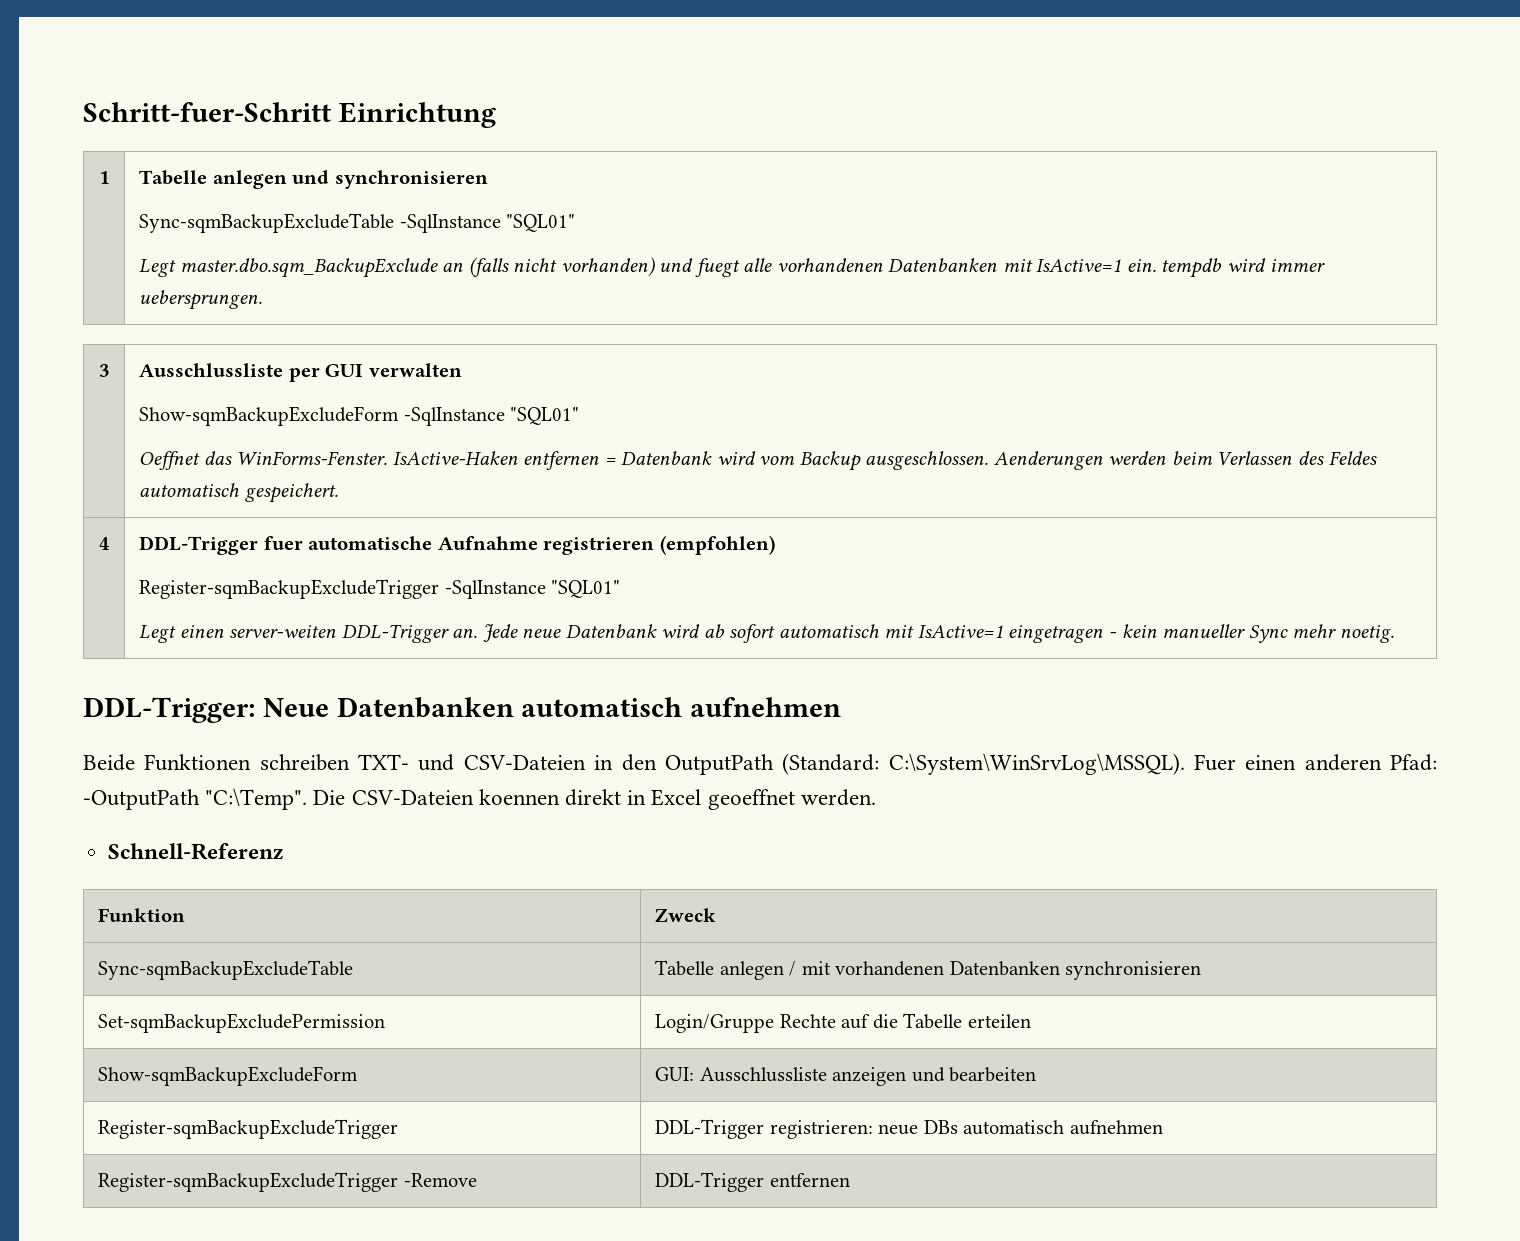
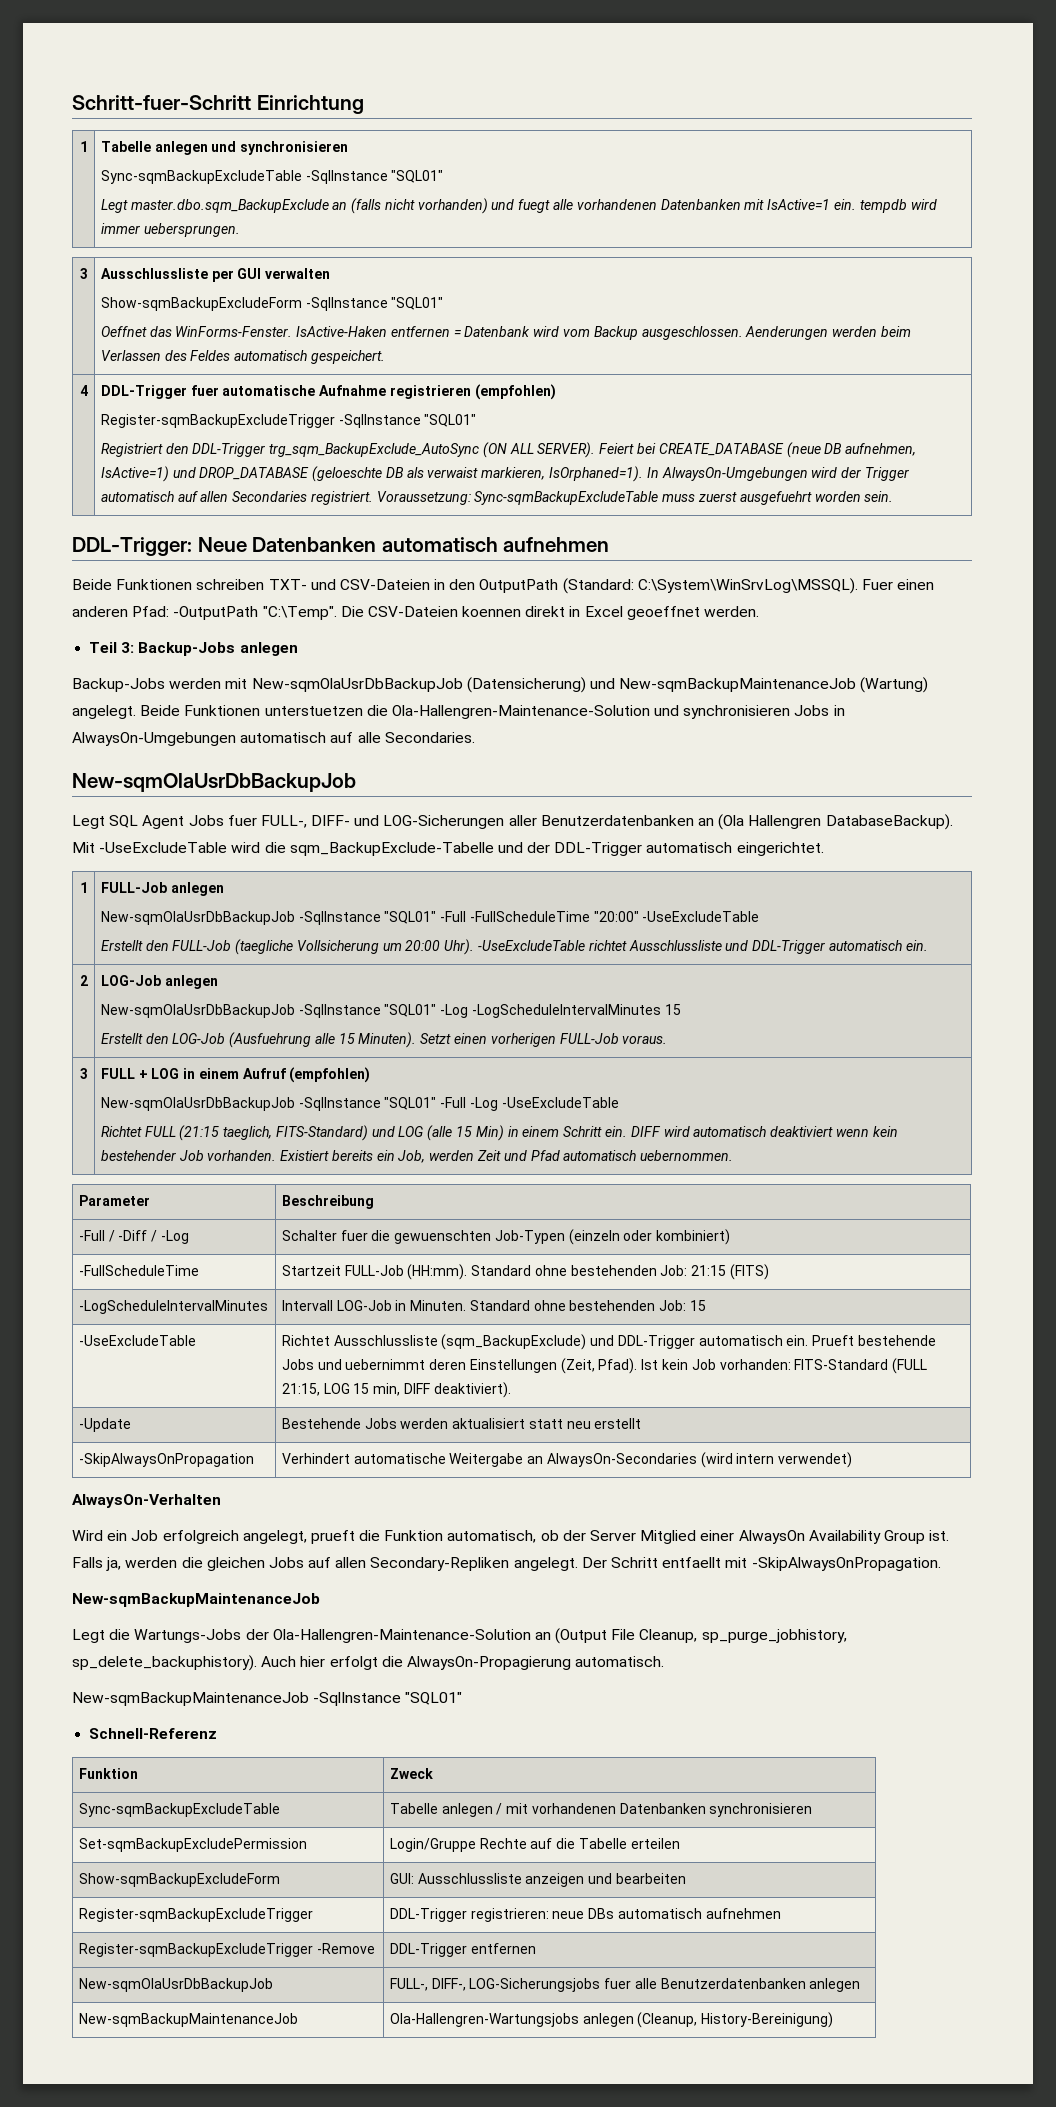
[138,623,1394,643] Legt einen server-weiten DDL-Trigger an. Jede neue Datenbank wird ab sofort automatisch mit IsActive=1 eingetragen - kein manueller Sync mehr noetig. -> [100,442,917,458] [100,466,909,482] [100,491,894,505] Registriert den DDL-Trigger trg_sqm_BackupExclude_AutoSync (ON ALL SERVER). Feiert bei CREATE_DATABASE (neue DB aufnehmen, IsActive=1) und DROP_DATABASE (geloeschte DB als verwaist markieren, IsOrphaned=1). In AlwaysOn-Umgebungen wird der Trigger automatisch auf allen Secondaries registriert. Voraussetzung: Sync-sqmBackupExcludeTable muss zuerst ausgefuehrt worden sein.
(876, 797) none -> [89,642,298,656] [72,677,929,693] [72,705,845,719] [72,732,475,746] [72,773,356,792] [72,814,953,830] [72,842,824,856] [79,882,88,893] [100,882,224,896] [100,911,760,925] [100,939,928,955] [79,975,88,986] [100,975,218,989] [100,1004,681,1018] [100,1032,668,1048] [79,1068,88,1079] [100,1067,371,1083] [100,1097,619,1111] [100,1125,898,1141] [100,1150,734,1163] [78,1195,150,1206] [281,1195,374,1209] [78,1230,189,1244] [281,1229,731,1245] [78,1265,199,1276] [281,1264,770,1280] [78,1300,268,1314] [281,1300,707,1311] [78,1335,196,1346] [281,1334,937,1350] [281,1358,928,1374] [281,1382,511,1398] [78,1418,131,1432] [281,1418,642,1429] [78,1453,254,1467] [281,1452,853,1468] [72,1494,221,1508] [72,1530,950,1544] [72,1557,941,1571] [72,1593,320,1607] [72,1628,847,1644] [72,1655,665,1671] [72,1692,463,1706] // Teil 3: Backup-Jobs anlegen // Backup-Jobs werden mit New-sqmOlaUsrDbBackupJob (Datensicherung) und New-sqmBackupMaintenanceJob (Wartung) angelegt. Beide Funktionen unterstuetzen die Ola-Hallengren-Maintenance-Solution und synchronisieren Jobs in AlwaysOn-Umgebungen automatisch auf alle Secondaries. // New-sqmOlaUsrDbBackupJob // Legt SQL Agent Jobs fuer FULL-, DIFF- und LOG-Sicherungen aller Benutzerdatenbanken an (Ola Hallengren DatabaseBackup). Mit -UseExcludeTable wird die sqm_BackupExclude-Tabelle und der DDL-Trigger automatisch eingerichtet. // 1 | FULL-Job anlegen // New-sqmOlaUsrDbBackupJob -SqlInstance "SQL01" -Full -FullScheduleTime "20:00" -UseExcludeTable // Erstellt den FULL-Job (taegliche Vollsicherung um 20:00 Uhr). -UseExcludeTable richtet Ausschlussliste und DDL-Trigger automatisch ein. // 2 | LOG-Job anlegen // New-sqmOlaUsrDbBackupJob -SqlInstance "SQL01" -Log -LogScheduleIntervalMinutes 15 // Erstellt den LOG-Job (Ausfuehrung alle 15 Minuten). Setzt einen vorherigen FULL-Job voraus. // 3 | FULL + LOG in einem Aufruf (empfohlen) // New-sqmOlaUsrDbBackupJob -SqlInstance "SQL01" -Full -Log -UseExcludeTable // Richtet FULL (21:15 taeglich, FITS-Standard) und LOG (alle 15 Min) in einem Schritt ein. DIFF wird automatisch deaktiviert wenn kein bestehender Job vorhanden. Existiert bereits ein Job, werden Zeit und Pfad automatisch uebernommen. // Parameter | Beschreibung // -Full / -Diff / -Log | Schalter fuer die gewuenschten Job-Typen (einzeln oder kombiniert) // -FullScheduleTime | Startzeit FULL-Job (HH:mm). Standard ohne bestehenden Job: 21:15 (FITS) // -LogScheduleIntervalMinutes | Intervall LOG-Job in Minuten. Standard ohne bestehenden Job: 15 // -UseExcludeTable | Richtet Ausschlussliste (sqm_BackupExclude) und DDL-Trigger automatisch ein. Prueft bestehende Jobs und uebernimmt deren Einstellungen (Zeit, Pfad). Ist kein Job vorhanden: FITS-Standard (FULL 21:15, LOG 15 min, DIFF deaktiviert). // -Update | Bestehende Jobs werden aktualisiert statt neu erstellt // -SkipAlwaysOnPropagation | Verhindert automatische Weitergabe an AlwaysOn-Secondaries (wird intern verwendet) // AlwaysOn-Verhalten // Wird ein Job erfolgreich angelegt, prueft die Funktion automatisch, ob der Server Mitglied einer AlwaysOn Availability Group ist. Falls ja, werden die gleichen Jobs auf allen Secondary-Repliken angelegt. Der Schritt entfaellt mit -SkipAlwaysOnPropagation. // New-sqmBackupMaintenanceJob // Legt die Wartungs-Jobs der Ola-Hallengren-Maintenance-Solution an (Output File Cleanup, sp_purge_jobhistory, sp_delete_backuphistory). Auch hier erfolgt die AlwaysOn-Propagierung automatisch. // New-sqmBackupMaintenanceJob -SqlInstance "SQL01"
(850, 1180) none -> [78,1978,273,1992] [389,1978,861,1992] [78,2013,298,2027] [389,2012,834,2028] // New-sqmOlaUsrDbBackupJob | FULL-, DIFF-, LOG-Sicherungsjobs fuer alle Benutzerdatenbanken anlegen // New-sqmBackupMaintenanceJob | Ola-Hallengren-Wartungsjobs anlegen (Cleanup, History-Bereinigung)

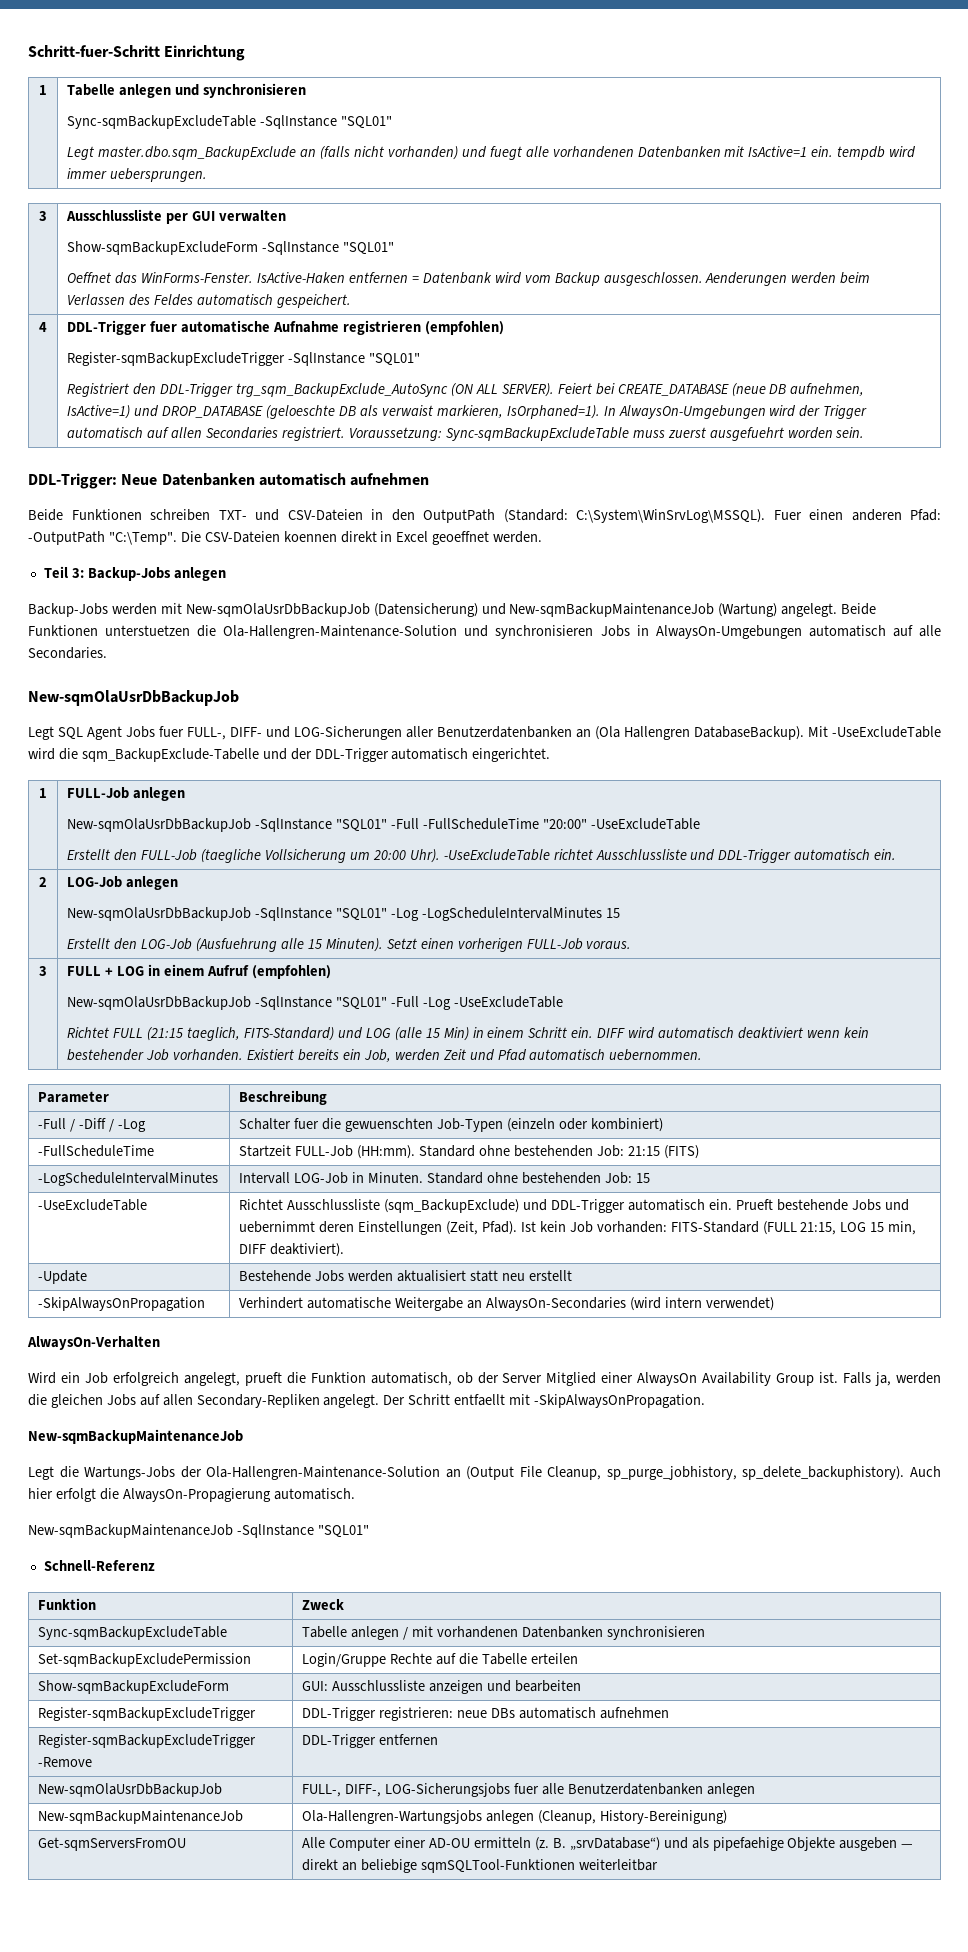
(834, 2020) none -> [38,1837,187,1851] [302,1837,914,1851] [302,1859,659,1873] // Get-sqmServersFromOU | Alle Computer einer AD-OU ermitteln (z. B. „srvDatabase“) und als pipefaehige Objekte ausgeben — direkt an beliebige sqmSQLTool-Funktionen weiterleitbar

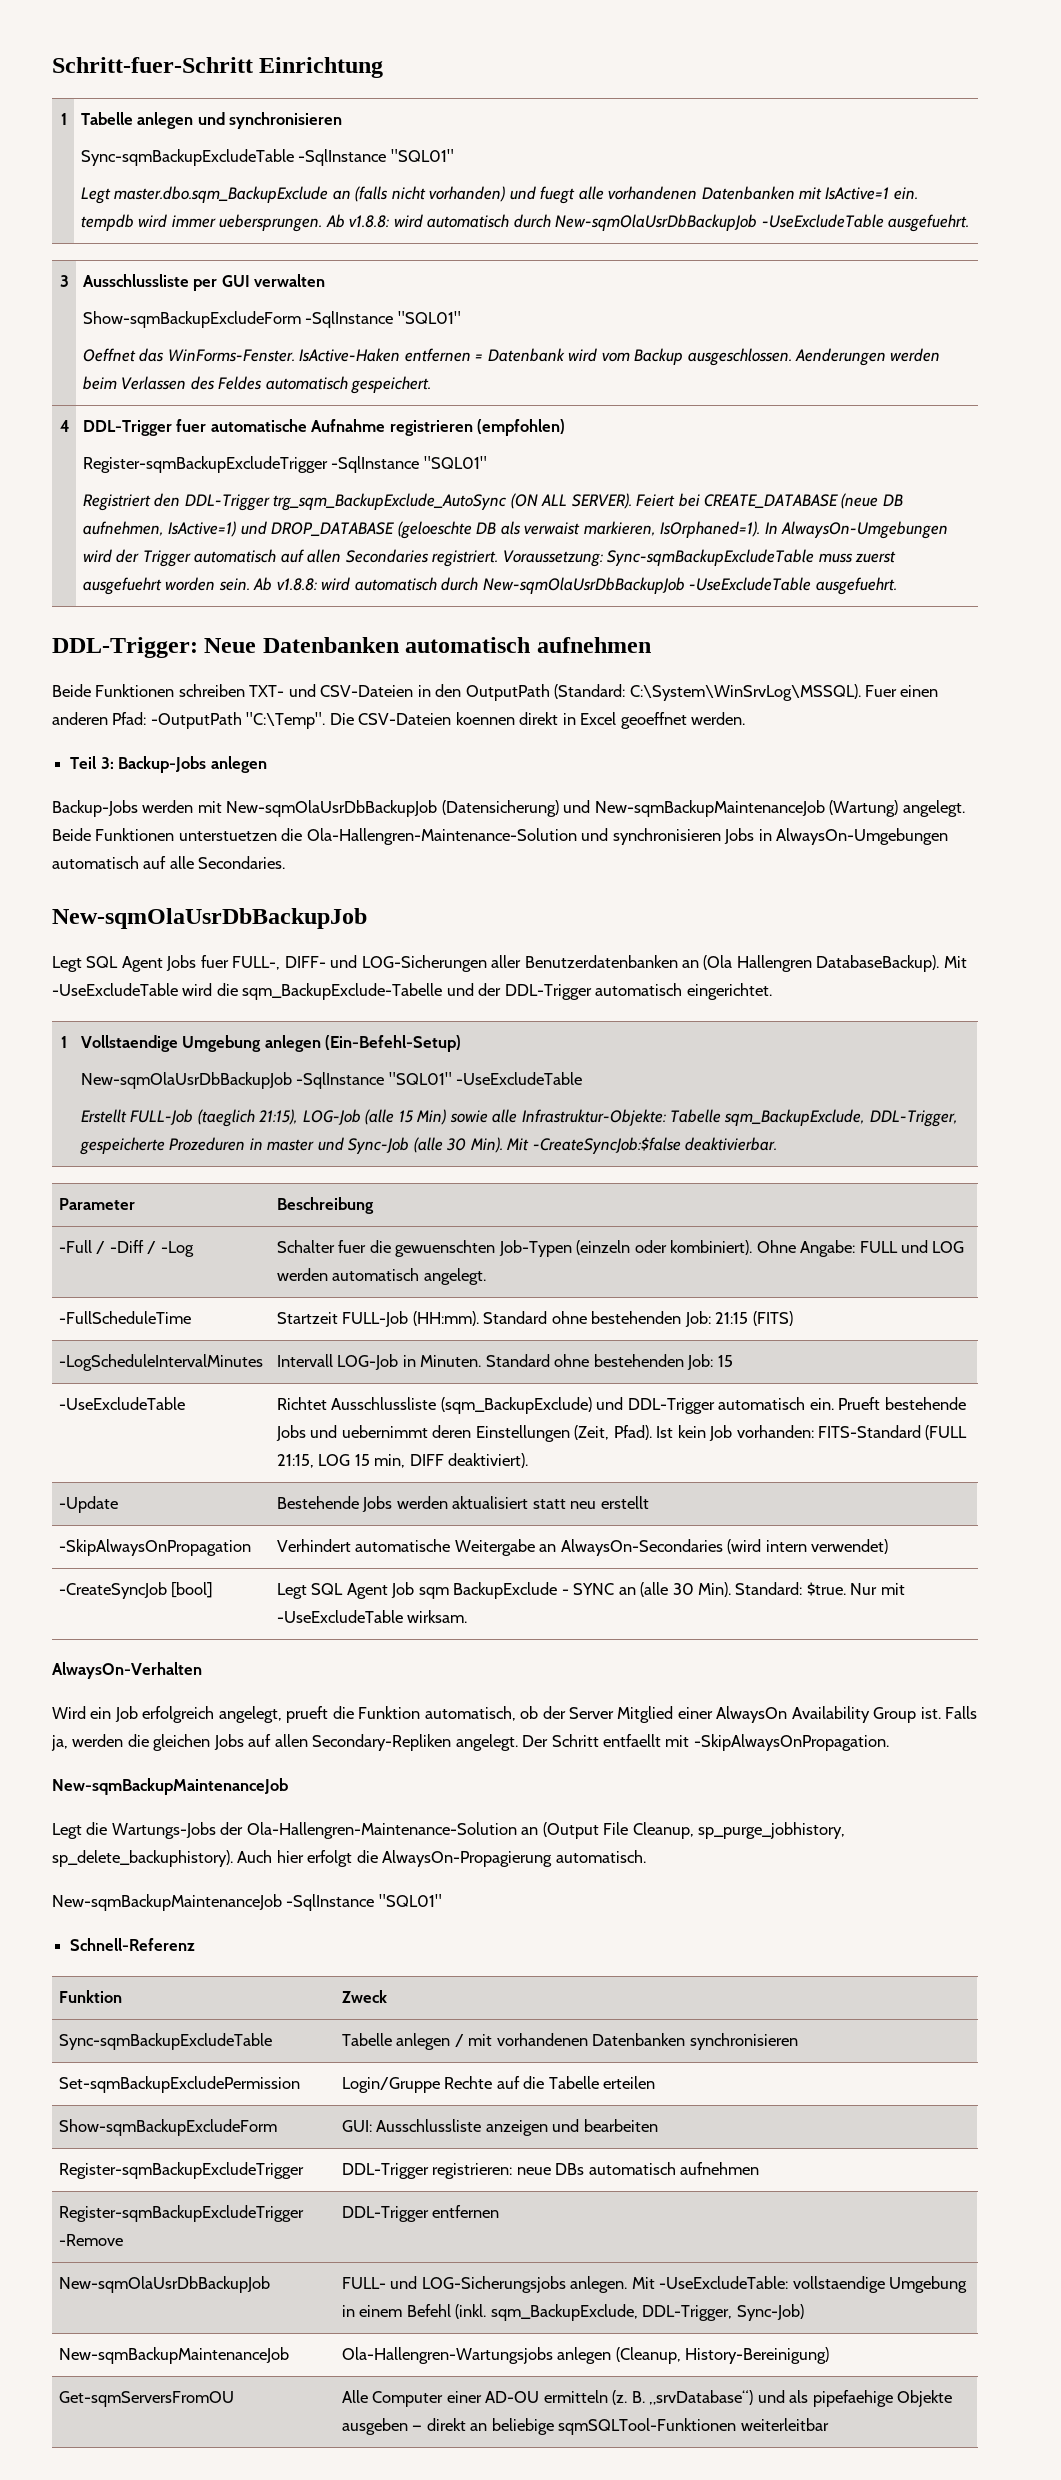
(208, 175) none -> [325,214,969,232] Ab v1.8.8: wird automatisch durch New-sqmOlaUsrDbBackupJob -UseExcludeTable ausgefuehrt.
(865, 432) none -> [253,577,897,595] Ab v1.8.8: wird automatisch durch New-sqmOlaUsrDbBackupJob -UseExcludeTable ausgefuehrt.
[67,787,186,801] [67,818,587,832] FULL-Job anlegen // New-sqmOlaUsrDbBackupJob -SqlInstance "SQL01" -Full -FullScheduleTime "20:00" -> [80,1035,462,1052] [80,1072,452,1089] Vollstaendige Umgebung anlegen (Ein-Befehl-Setup) // New-sqmOlaUsrDbBackupJob -SqlInstance "SQL01"
[114,849,897,863] [39,877,47,887] [67,876,179,890] [67,907,620,921] [67,938,632,952] [39,966,47,976] [67,964,331,979] [67,996,563,1010] [67,1027,869,1041] [67,1049,703,1062] den FULL-Job (taegliche Vollsicherung um 20:00 Uhr). -UseExcludeTable richtet Ausschlussliste und DDL-Trigger automatisch ein. // 2 | LOG-Job anlegen // New-sqmOlaUsrDbBackupJob -SqlInstance "SQL01" -Log -LogScheduleIntervalMinutes 15 // Erstellt den LOG-Job (Ausfuehrung alle 15 Minuten). Setzt einen vorherigen FULL-Job voraus. // 3 | FULL + LOG in einem Aufruf (empfohlen) // New-sqmOlaUsrDbBackupJob -SqlInstance "SQL01" -Full -Log -UseExcludeTable // Richtet FULL (21:15 taeglich, FITS-Standard) und LOG (alle 15 Min) in einem Schritt ein. DIFF wird automatisch deaktiviert wenn kein bestehender Job vorhanden. Existiert bereits ein Job, werden Zeit und Pfad automatisch uebernommen. -> [130,1109,958,1127] [79,1137,777,1155] FULL-Job (taeglich 21:15), LOG-Job (alle 15 Min) sowie alle Infrastruktur-Objekte: Tabelle sqm_BackupExclude, DDL-Trigger, gespeicherte Prozeduren in master und Sync-Job (alle 30 Min). Mit -CreateSyncJob:$false deaktivierbar.
[590,1118,663,1132] kombiniert) -> [670,1240,965,1257] [276,1268,486,1285] kombiniert). Ohne Angabe: FULL und LOG werden automatisch angelegt.
(774, 1304) none -> [58,1582,214,1599] [276,1582,905,1599] [276,1610,468,1623] // -CreateSyncJob [bool] | Legt SQL Agent Job sqm BackupExclude - SYNC an (alle 30 Min). Standard: $true. Nur mit -UseExcludeTable wirksam.
[302,1783,755,1797] FULL-, DIFF-, LOG-Sicherungsjobs fuer alle Benutzerdatenbanken anlegen -> [341,2276,968,2293] [341,2304,804,2321] FULL- und LOG-Sicherungsjobs anlegen. Mit -UseExcludeTable: vollstaendige Umgebung in einem Befehl (inkl. sqm_BackupExclude, DDL-Trigger, Sync-Job)

